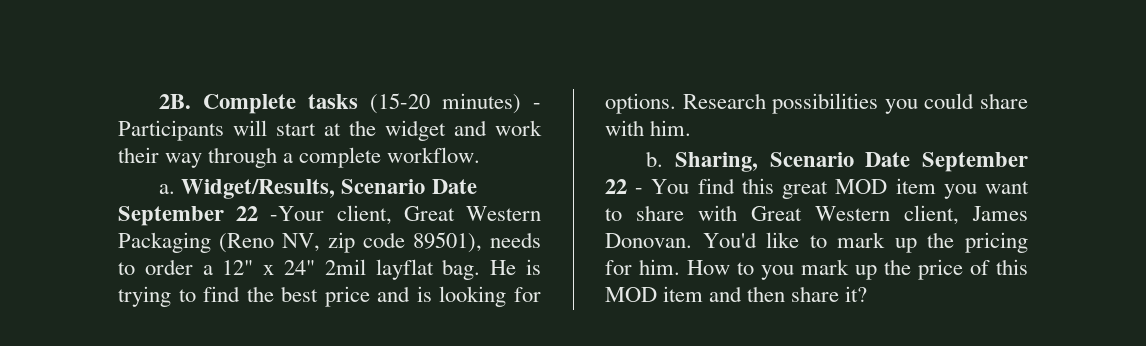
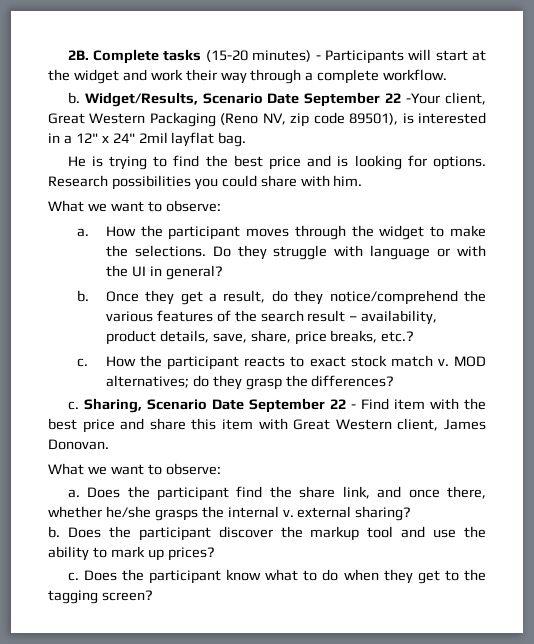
[159,184,176,194] a. -> [67,92,80,104] b.
[490,232,541,248] [118,259,193,275] needs to order -> [402,112,487,124] [48,133,60,143] is interested in
(481, 269) none -> (247, 139) //
[646,151,664,167] b. -> [48,200,221,212] [76,225,486,240] [105,245,486,260] [105,265,223,280] [76,290,486,305] [105,310,438,325] [105,330,415,345] [76,355,486,370] [105,375,395,390] [67,401,79,410] What we want to observe: // a. How the participant moves through the widget to make the selections. Do they struggle with language or with the UI in general? // b. Once they get a result, do they notice/comprehend the various features of the search result – availability, product details, save, share, price breaks, etc.? // c. How the participant reacts to exact stock match v. MOD alternatives; do they grasp the differences? // c.
[651,178,1029,199] [605,205,684,221] You find this great MOD item you want to share -> [360,398,486,410] [48,418,253,433] Find item with the best price and share this item
[702,232,1028,253] [605,259,1028,280] [605,286,868,302] You'd like to mark up the pricing for him. How to you mark up the price of this MOD item and then share it? -> [48,463,221,475] [67,486,487,501] [48,506,412,521] [48,526,486,541] [48,546,215,561] [67,569,487,584] [48,590,153,604] // What we want to observe: // a. Does the participant find the share link, and once there, whether he/she grasps the internal v. external sharing? // b. Does the participant discover the markup tool and use the ability to mark up prices? // c. Does the participant know what to do when they get to the tagging screen?

